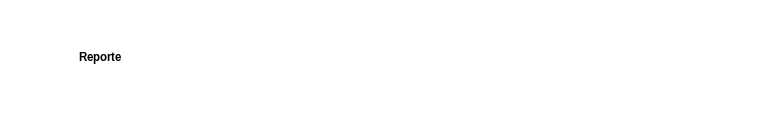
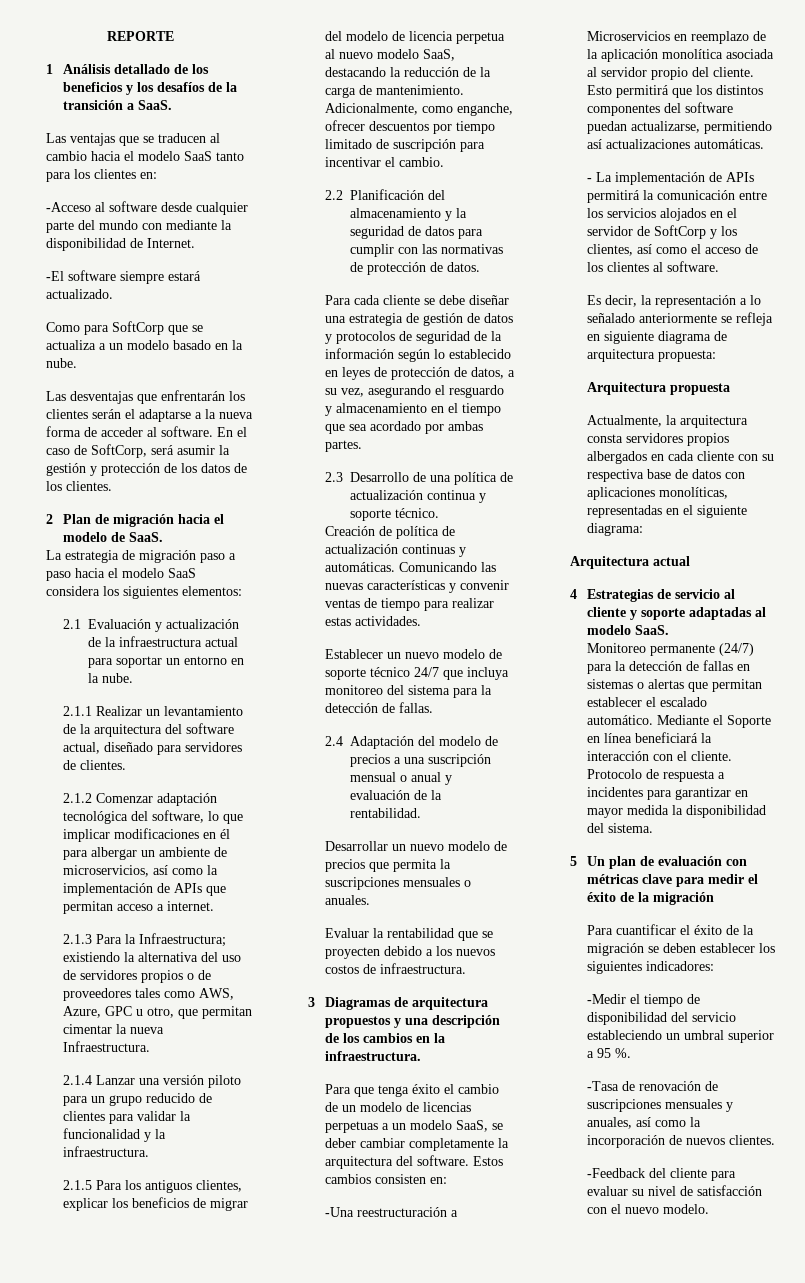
[78,52,121,64] Reporte -> [107,31,174,41] [45,64,209,74] [62,82,237,95] [62,100,172,110] [45,133,220,146] [45,151,244,161] [45,169,157,182] [45,201,248,215] [45,220,232,233] [45,238,195,251] [45,270,201,284] [45,289,113,299] [45,321,203,335] [45,340,243,350] [45,358,77,368] [45,390,245,404] [45,409,253,422] [45,426,247,437] [45,444,230,458] [45,463,247,476] [45,481,112,491] [45,514,224,527] [62,532,163,542] [45,550,236,563] [45,568,196,581] [45,586,242,599] [62,619,239,632] [87,636,238,647] [87,656,244,668] [87,673,133,683] [62,706,243,716] [62,723,234,737] [62,742,242,755] [62,760,126,770] [62,793,217,806] [62,810,243,824] [62,828,230,842] [62,847,227,860] [62,865,218,877] [62,883,226,896] [62,901,214,914] [62,933,226,947] [62,952,241,962] [62,970,211,983] [62,988,234,1001] [62,1006,252,1019] [62,1024,164,1034] [62,1041,150,1052] [62,1075,241,1088] [62,1093,212,1106] [62,1111,191,1124] [62,1128,166,1142] [62,1146,149,1157] [62,1180,242,1193] [62,1197,248,1211] [324,31,505,44] [324,49,455,61] [324,67,491,77] [324,85,464,98] [324,103,513,116] [324,120,495,134] [324,139,485,152] [324,157,444,167] [324,189,445,200] [349,208,467,221] [349,226,483,239] [349,244,503,257] [349,262,480,275] [324,295,509,305] [324,313,513,326] [324,331,502,344] [324,348,511,362] [324,367,515,380] [324,385,504,398] [324,403,501,416] [324,421,483,434] [324,440,362,452] [324,472,513,485] [349,490,486,503] [349,508,439,521] [324,526,455,539] [324,544,466,557] [324,562,496,572] [324,580,509,593] [324,598,494,611] [324,616,421,626] [324,649,502,659] [324,667,509,680] [324,685,492,698] [324,702,433,713] [324,736,498,749] [349,754,491,767] [349,772,452,785] [349,790,442,800] [349,808,421,818] [324,841,507,851] [324,859,451,872] [324,877,471,890] [324,895,370,905] [324,928,493,941] [324,946,495,959] [324,963,466,974] [307,997,488,1010] [324,1015,500,1028] [324,1033,445,1043] [324,1051,421,1061] [324,1084,499,1097] [324,1102,471,1112] [324,1120,503,1133] [324,1138,509,1151] [324,1155,503,1169] [324,1174,447,1184] [324,1207,458,1217] [586,31,766,44] [586,49,774,62] [586,67,754,80] [586,85,763,98] [586,102,733,116] [586,121,772,134] [586,139,764,149] [586,172,754,185] [586,190,767,203] [586,208,737,221] [586,225,737,239] [586,244,758,256] [586,261,719,272] [586,295,761,308] [586,312,773,326] [586,331,727,344] [586,349,716,362] [586,382,730,395] [586,415,748,428] [586,433,729,446] [586,451,774,464] [586,469,745,482] [586,487,728,500] [586,505,747,518] [586,523,643,536] [569,556,690,569] [569,589,735,602] [586,607,766,620] [586,625,669,635] [586,643,754,656] [586,660,750,674] [586,679,762,692] [586,697,707,707] [586,715,771,728] [586,732,712,743] [586,751,732,761] [586,769,725,782] [586,787,748,800] [586,805,766,818] [586,823,653,833] [569,856,747,869] [586,874,758,887] [586,892,714,905] [586,924,754,935] [586,943,775,956] [586,961,714,974] [586,994,700,1007] [586,1012,736,1025] [586,1030,774,1043] [586,1048,631,1058] [586,1081,718,1091] [586,1099,733,1112] [586,1117,701,1129] [586,1135,775,1148] [586,1168,736,1181] [586,1185,762,1196] [586,1204,709,1214] REPORTE // 1 Análisis detallado de los beneficios y los desafíos de la transición a SaaS. // Las ventajas que se traducen al cambio hacia el modelo SaaS tanto para los clientes en: // -Acceso al software desde cualquier parte del mundo con mediante la disponibilidad de Internet. // -El software siempre estará actualizado. // Como para SoftCorp que se actualiza a un modelo basado en la nube. // Las desventajas que enfrentarán los clientes serán el adaptarse a la nueva forma de acceder al software. En el caso de SoftCorp, será asumir la gestión y protección de los datos de los clientes. // 2 Plan de migración hacia el modelo de SaaS. // La estrategia de migración paso a paso hacia el modelo SaaS considera los siguientes elementos: // 2.1 Evaluación y actualización de la infraestructura actual para soportar un entorno en la nube. // 2.1.1 Realizar un levantamiento de la arquitectura del software actual, diseñado para servidores de clientes. // 2.1.2 Comenzar adaptación tecnológica del software, lo que implicar modificaciones en él para albergar un ambiente de microservicios, así como la implementación de APIs que permitan acceso a internet. // 2.1.3 Para la Infraestructura; existiendo la alternativa del uso de servidores propios o de proveedores tales como AWS, Azure, GPC u otro, que permitan cimentar la nueva Infraestructura. // 2.1.4 Lanzar una versión piloto para un grupo reducido de clientes para validar la funcionalidad y la infraestructura. // 2.1.5 Para los antiguos clientes, explicar los beneficios de migrar del modelo de licencia perpetua al nuevo modelo SaaS, destacando la reducción de la carga de mantenimiento. Adicionalmente, como enganche, ofrecer descuentos por tiempo limitado de suscripción para incentivar el cambio. // 2.2 Planificación del almacenamiento y la seguridad de datos para cumplir con las normativas de protección de datos. // Para cada cliente se debe diseñar una estrategia de gestión de datos y protocolos de seguridad de la información según lo establecido en leyes de protección de datos, a su vez, asegurando el resguardo y almacenamiento en el tiempo que sea acordado por ambas partes. // 2.3 Desarrollo de una política de actualización continua y soporte técnico. // Creación de política de actualización continuas y automáticas. Comunicando las nuevas características y convenir ventas de tiempo para realizar estas actividades. // Establecer un nuevo modelo de soporte técnico 24/7 que incluya monitoreo del sistema para la detección de fallas. // 2.4 Adaptación del modelo de precios a una suscripción mensual o anual y evaluación de la rentabilidad. // Desarrollar un nuevo modelo de precios que permita la suscripciones mensuales o anuales. // Evaluar la rentabilidad que se proyecten debido a los nuevos costos de infraestructura. // 3 Diagramas de arquitectura propuestos y una descripción de los cambios en la infraestructura. // Para que tenga éxito el cambio de un modelo de licencias perpetuas a un modelo SaaS, se deber cambiar completamente la arquitectura del software. Estos cambios consisten en: // -Una reestructuración a Microservicios en reemplazo de la aplicación monolítica asociada al servidor propio del cliente. Esto permitirá que los distintos componentes del software puedan actualizarse, permitiendo así actualizaciones automáticas. // - La implementación de APIs permitirá la comunicación entre los servicios alojados en el servidor de SoftCorp y los clientes, así como el acceso de los clientes al software. // Es decir, la representación a lo señalado anteriormente se refleja en siguiente diagrama de arquitectura propuesta: // Arquitectura propuesta // Actualmente, la arquitectura consta servidores propios albergados en cada cliente con su respectiva base de datos con aplicaciones monolíticas, representadas en el siguiente diagrama: // Arquitectura actual // 4 Estrategias de servicio al cliente y soporte adaptadas al modelo SaaS. // Monitoreo permanente (24/7) para la detección de fallas en sistemas o alertas que permitan establecer el escalado automático. Mediante el Soporte en línea beneficiará la interacción con el cliente. Protocolo de respuesta a incidentes para garantizar en mayor medida la disponibilidad del sistema. // 5 Un plan de evaluación con métricas clave para medir el éxito de la migración // Para cuantificar el éxito de la migración se deben establecer los siguientes indicadores: // -Medir el tiempo de disponibilidad del servicio estableciendo un umbral superior a 95 %. // -Tasa de renovación de suscripciones mensuales y anuales, así como la incorporación de nuevos clientes. // -Feedback del cliente para evaluar su nivel de satisfacción con el nuevo modelo.

